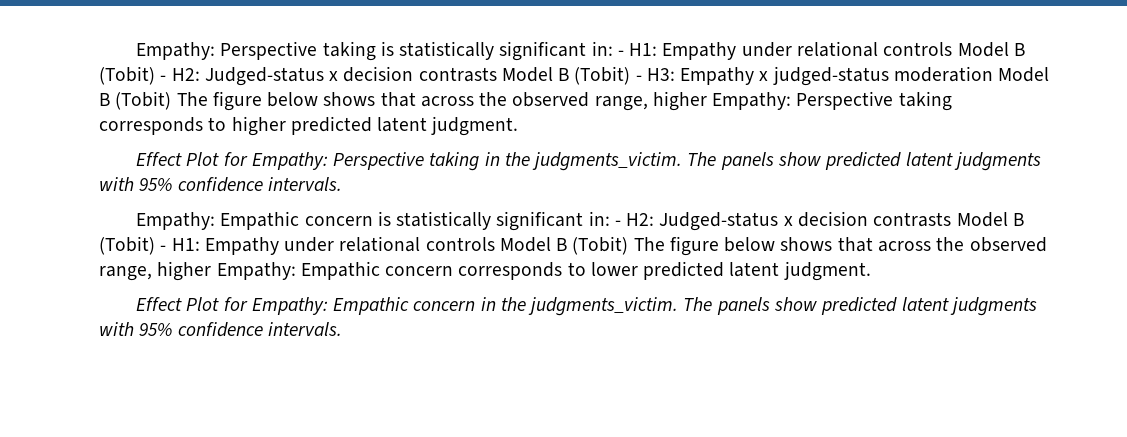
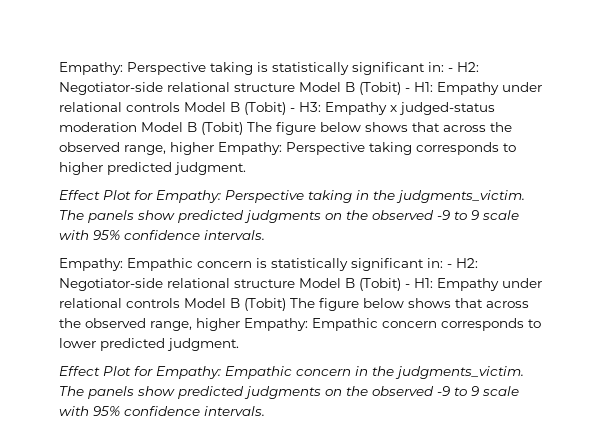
(624, 53) none -> [457,62,479,72] [59,82,410,95] H2: Negotiator-side relational structure Model B (Tobit) -
[171,66,642,86] H2: Judged-status x decision contrasts Model B (Tobit) - -> (295, 110) none
[377,117,428,132] latent -> (172, 168) none
[905,152,1041,171] latent judgments -> [244,210,519,223] judgments on the observed -9 to 9 scale
[659,211,952,231] Judged-status x decision contrasts -> [59,278,295,291] Negotiator-side relational structure
[729,262,780,277] latent -> (165, 344) none
[901,297,1037,316] latent judgments -> [244,386,519,399] judgments on the observed -9 to 9 scale

